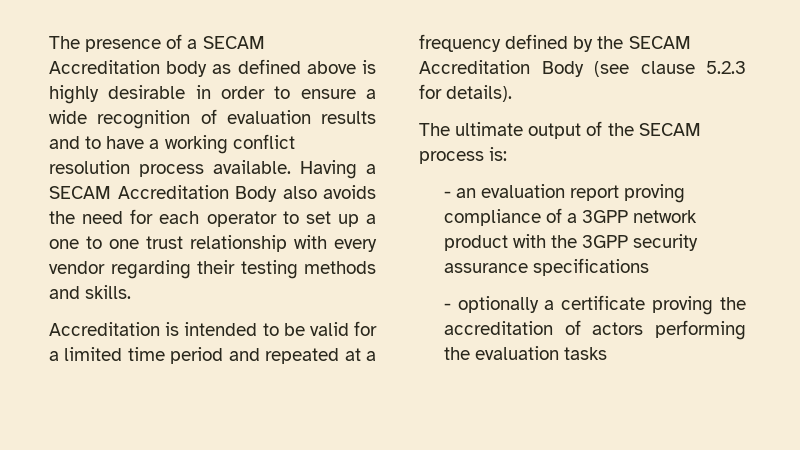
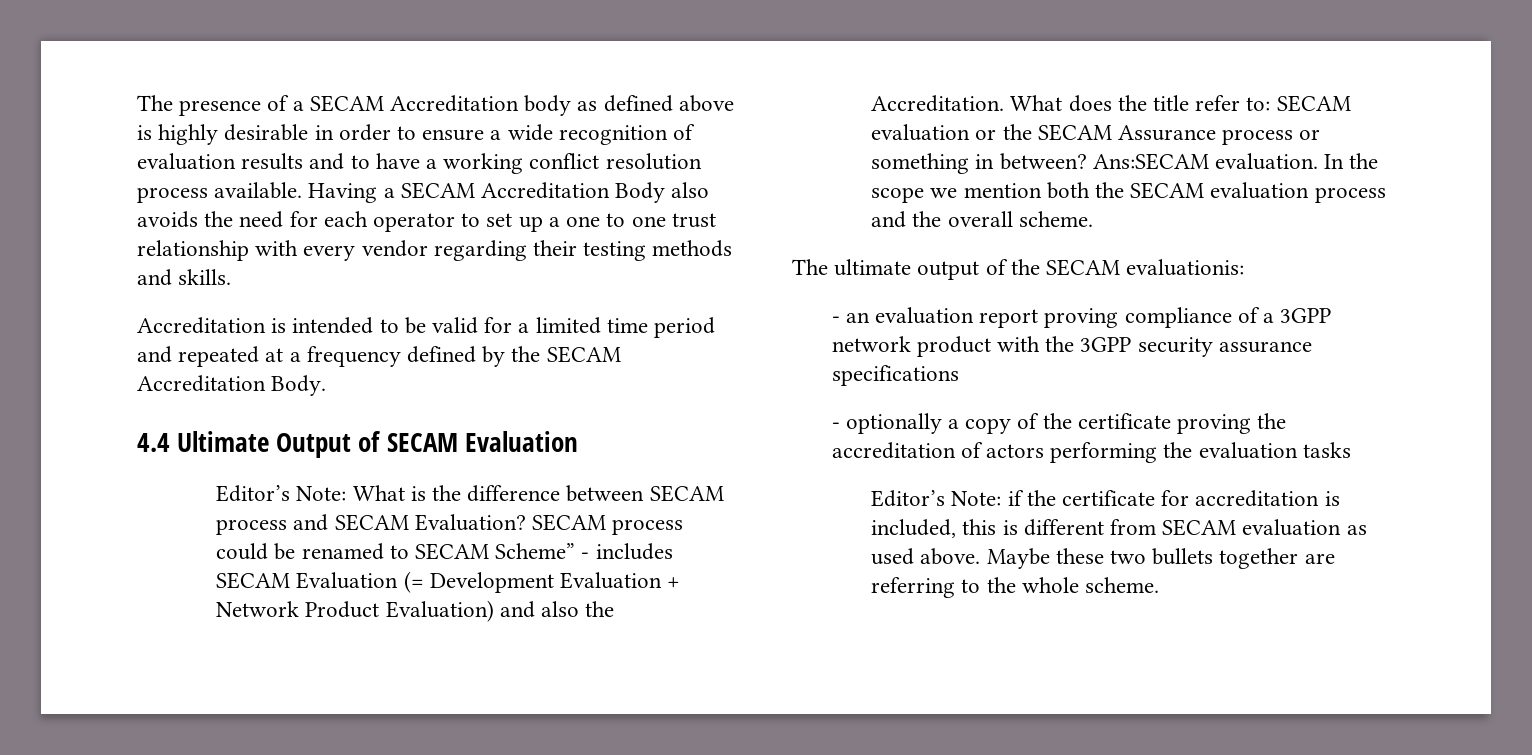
[541,61,746,77] [419,84,513,102] Body (see clause 5.2.3 for details). -> [271,375,327,396] [137,431,578,458] [216,485,724,502] [216,514,684,535] [216,543,673,560] [216,571,681,593] [216,600,615,622] [871,95,1351,112] [871,124,1321,145] [871,153,1379,174] [871,182,1386,203] [871,211,1093,228] Body. // 4.4 Ultimate Output of SECAM Evaluation // Editor’s Note: What is the difference between SECAM process and SECAM Evaluation? SECAM process could be renamed to SECAM Scheme” - includes SECAM Evaluation (= Development Evaluation + Network Product Evaluation) and also the Accreditation. What does the title refer to: SECAM evaluation or the SECAM Assurance process or something in between? Ans:SECAM evaluation. In the scope we mention both the SECAM evaluation process and the overall scheme.
[419,147,508,164] process is: -> [1126,259,1245,276] evaluationis:
(555, 305) none -> [965,413,1072,434] copy of the
(608, 353) none -> [871,490,1340,507] [871,519,1367,538] [871,548,1335,569] [871,577,1160,598] // Editor’s Note: if the certificate for accreditation is included, this is different from SECAM evaluation as used above. Maybe these two bullets together are referring to the whole scheme.

